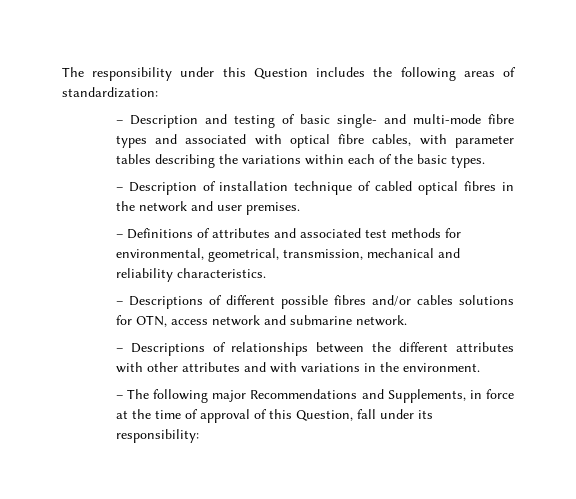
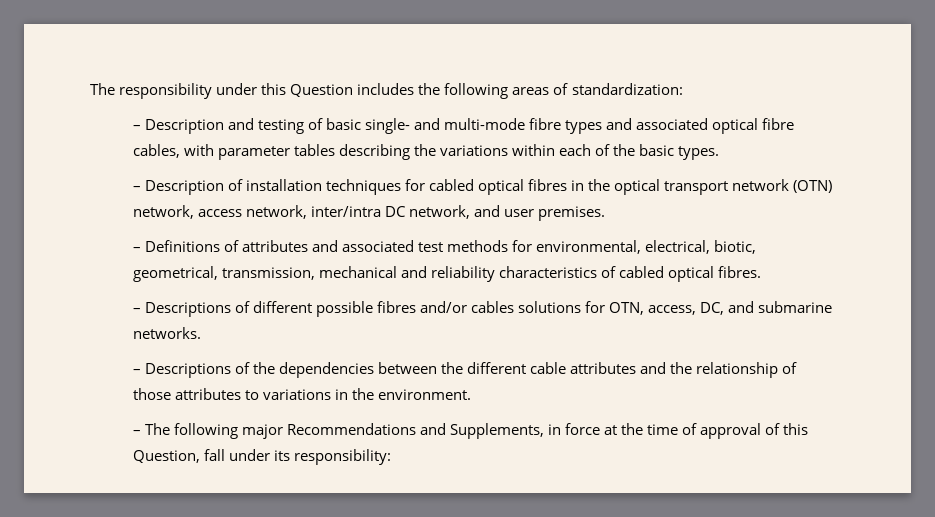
[254,134,282,145] with -> (709, 124) none
[294,181,372,195] technique of -> [325,179,425,195] techniques for
[138,201,187,212] network -> [614,179,833,195] [132,205,470,219] optical transport network (OTN) network, access network, inter/intra DC network,
(204, 254) none -> [645,240,757,254] electrical, biotic,
[176,268,266,278] characteristics. -> [498,266,762,282] characteristics of cabled optical fibres.
[170,315,260,326] access network -> [648,302,725,315] access, DC,
[355,315,407,326] [115,342,309,356] network. // – Descriptions of relationships -> [132,327,201,339] [132,362,374,378] networks. // – Descriptions of the dependencies
[456,342,514,352] [115,362,297,373] attributes with other attributes and with -> [530,362,798,378] [132,388,259,400] cable attributes and the relationship of those attributes to

